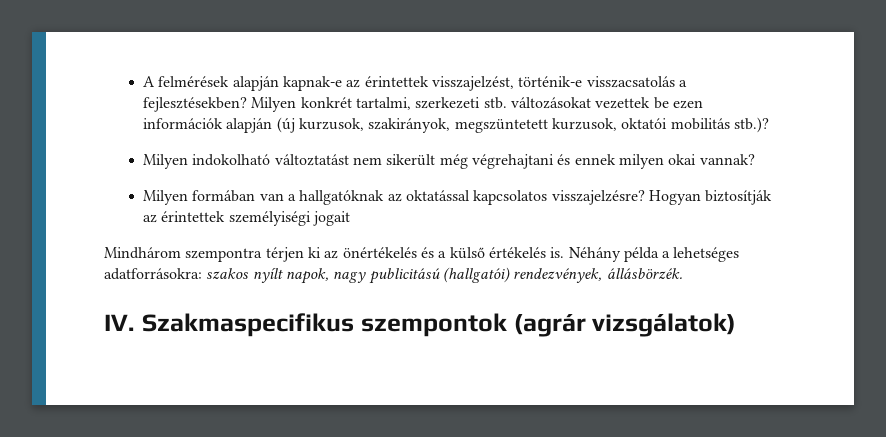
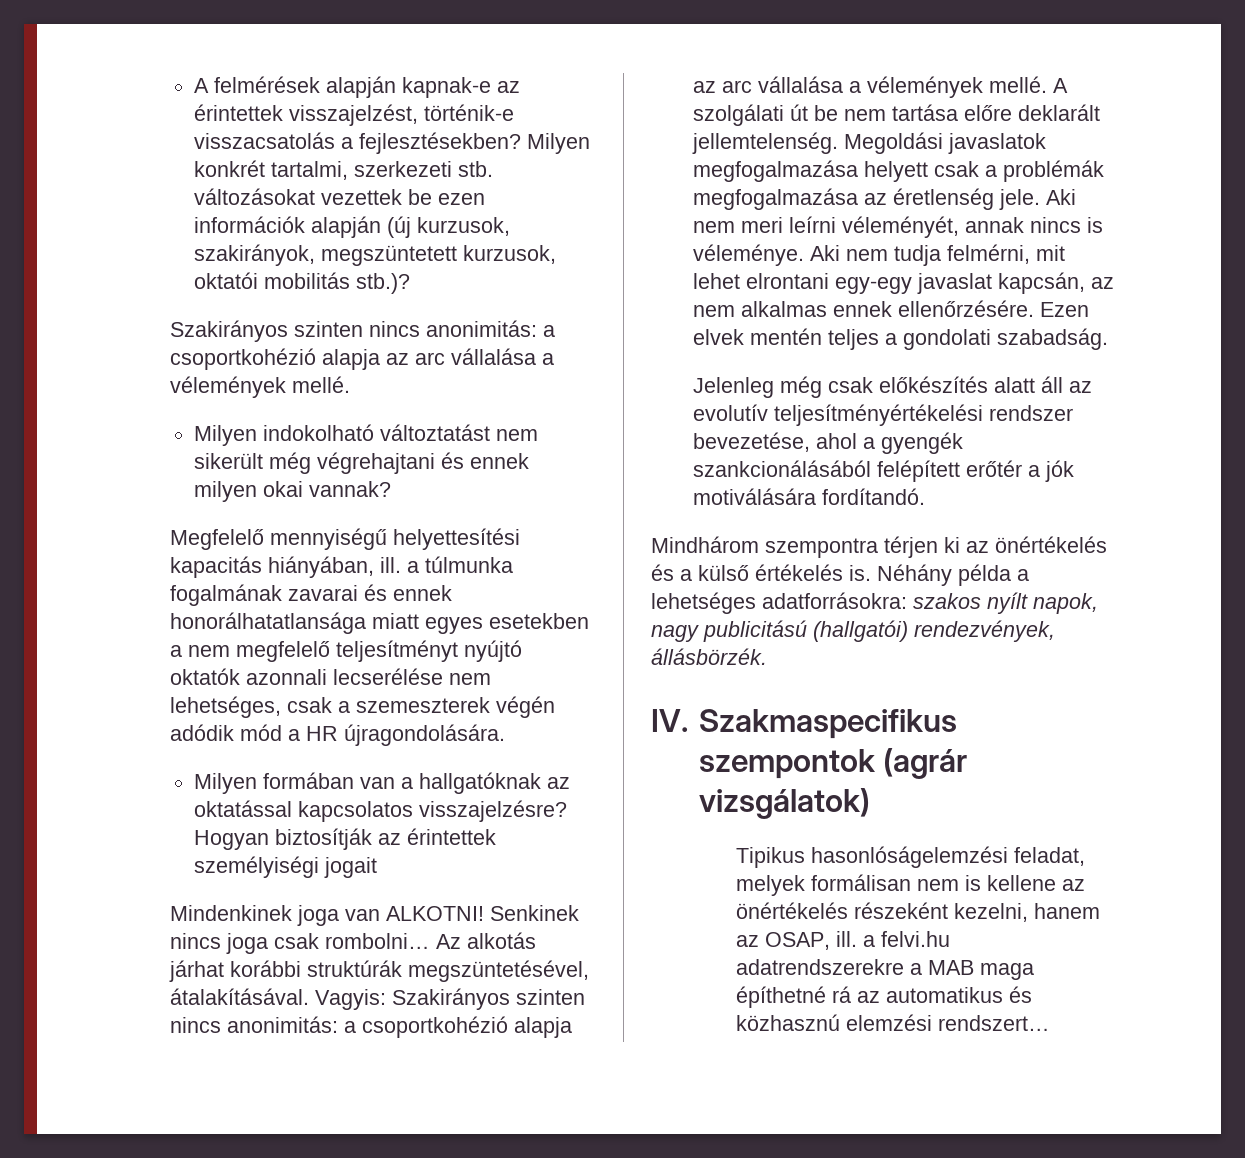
(769, 125) none -> [170,320,556,342] [170,348,555,370] [170,376,351,398] // Szakirányos szinten nincs anonimitás: a csoportkohézió alapja az arc vállalása a vélemények mellé.
(755, 159) none -> [170,528,521,550] [170,556,514,578] [170,584,453,606] [170,612,590,634] [170,640,523,662] [170,668,492,685] [170,696,556,718] [170,724,506,746] // Megfelelő mennyiségű helyettesítési kapacitás hiányában, ill. a túlmunka fogalmának zavarai és ennek honorálhatatlansága miatt egyes esetekben a nem megfelelő teljesítményt nyújtó oktatók azonnali lecserélése nem lehetséges, csak a szemeszterek végén adódik mód a HR újragondolására.
(351, 218) none -> [170,905,580,926] [170,932,537,954] [169,960,590,982] [170,988,586,1010] [170,1016,573,1038] [693,76,1069,98] [693,104,1101,126] [692,132,1047,154] [693,160,1105,182] [693,188,1077,210] [693,216,1104,238] [693,244,1066,266] [693,272,1115,294] [693,300,1090,317] [693,328,1109,350] [693,376,1093,398] [693,404,1074,426] [693,432,964,454] [693,460,1075,482] [693,488,926,505] // Mindenkinek joga van ALKOTNI! Senkinek nincs joga csak rombolni… Az alkotás járhat korábbi struktúrák megszüntetésével, átalakításával. Vagyis: Szakirányos szinten nincs anonimitás: a csoportkohézió alapja az arc vállalása a vélemények mellé. A szolgálati út be nem tartása előre deklarált jellemtelenség. Megoldási javaslatok megfogalmazása helyett csak a problémák megfogalmazása az éretlenség jele. Aki nem meri leírni véleményét, annak nincs is véleménye. Aki nem tudja felmérni, mit lehet elrontani egy-egy javaslat kapcsán, az nem alkalmas ennek ellenőrzésére. Ezen elvek mentén teljes a gondolati szabadság. // Jelenleg még csak előkészítés alatt áll az evolutív teljesítményértékelési rendszer bevezetése, ahol a gyengék szankcionálásából felépített erőtér a jók motiválására fordítandó.
(737, 325) none -> [735,846,1085,868] [735,874,1085,896] [735,902,1100,922] [735,931,950,950] [735,959,1034,980] [735,986,1032,1008] [735,1014,1050,1031] // Tipikus hasonlóságelemzési feladat, melyek formálisan nem is kellene az önértékelés részeként kezelni, hanem az OSAP, ill. a felvi.hu adatrendszerekre a MAB maga építhetné rá az automatikus és közhasznú elemzési rendszert…

